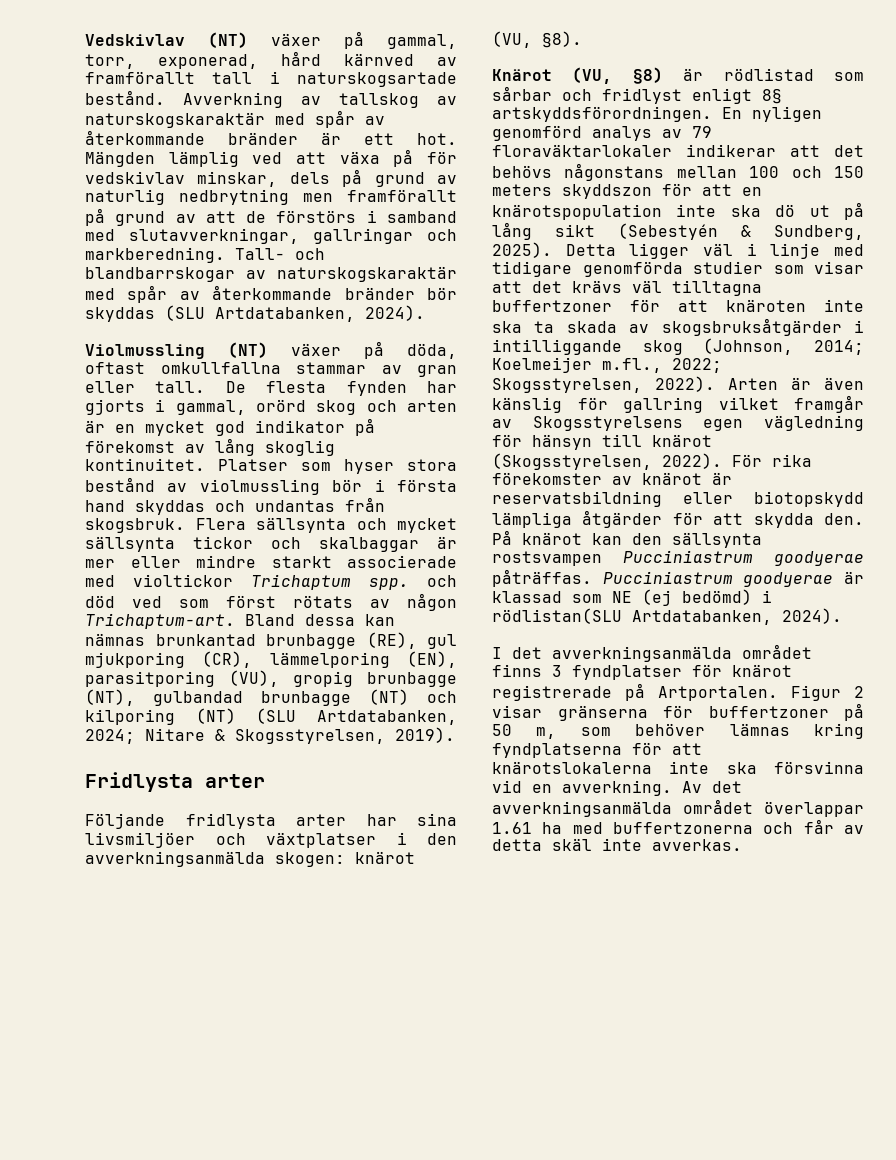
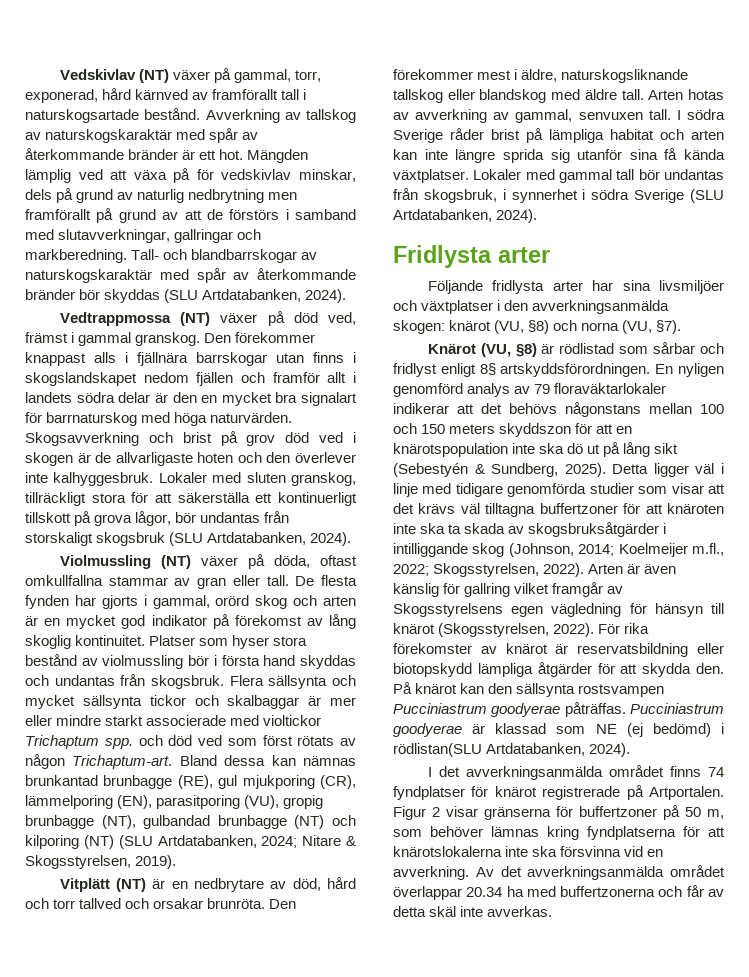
(425, 313) none -> [59,311,357,326] [25,332,316,346] [25,352,356,366] [25,372,356,386] [25,392,357,406] [25,412,293,426] [25,431,356,446] [25,452,356,466] [25,472,356,486] [25,492,357,506] [25,511,290,526] [25,532,352,546] // Vedtrappmossa (NT) växer på död ved, främst i gammal granskog. Den förekommer knappast alls i fjällnära barrskogar utan finns i skogslandskapet nedom fjällen och framför allt i landets södra delar är den en mycket bra signalart för barrnaturskog med höga naturvärden. Skogsavverkning och brist på grov död ved i skogen är de allvarligaste hoten och den överlever inte kalhyggesbruk. Lokaler med sluten granskog, tillräckligt stora för att säkerställa ett kontinuerligt tillskott på grova lågor, bör undantas från storskaligt skogsbruk (SLU Artdatabanken, 2024).
(455, 735) none -> [59,877,356,892] [25,898,297,909] [393,69,689,83] [393,89,724,103] [393,109,725,123] [393,128,724,143] [393,148,725,163] [393,169,724,183] [393,188,724,203] [393,209,538,223] // Vitplätt (NT) är en nedbrytare av död, hård och torr tallved och orsakar brunröta. Den förekommer mest i äldre, naturskogsliknande tallskog eller blandskog med äldre tall. Arten hotas av avverkning av gammal, senvuxen tall. I södra Sverige råder brist på lämpliga habitat och arten kan inte längre sprida sig utanför sina få kända växtplatser. Lokaler med gammal tall bör undantas från skogsbruk, i synnerhet i södra Sverige (SLU Artdatabanken, 2024).
[542,31,582,48] §8). -> [528,320,682,334] §8) och norna (VU, §7).
[552,665,562,677] 3 -> [708,767,724,777] 74
[492,822,532,834] 1.61 -> [466,887,503,897] 20.34

